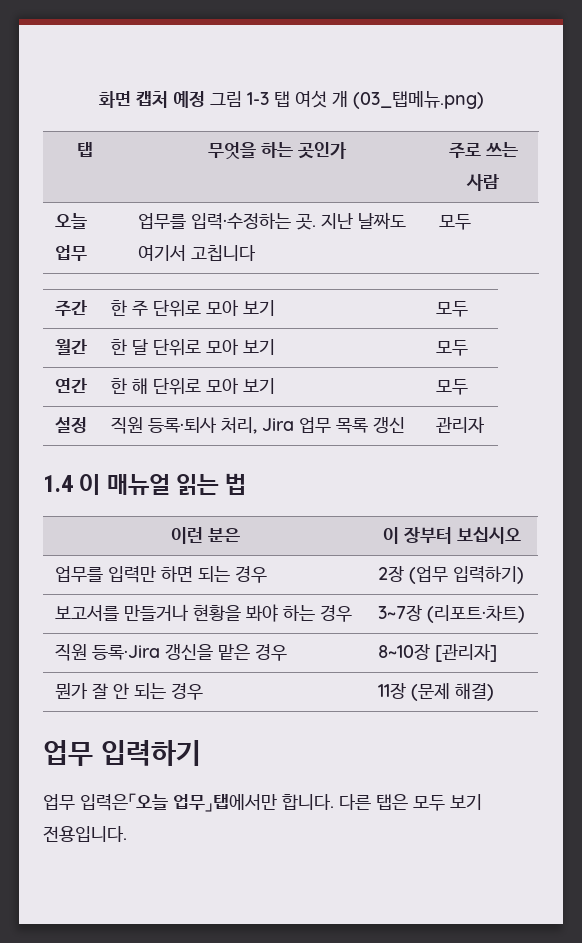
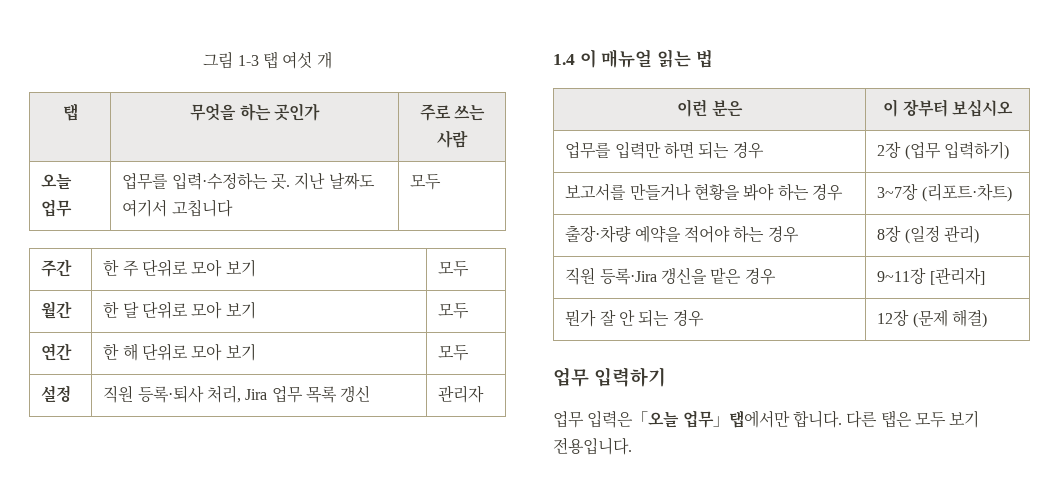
[98,91,205,108] 화면 캡처 예정 -> (203, 60) none
[352,91,484,109] (03_탭메뉴.png) -> (332, 60) none
(525, 614) none -> [565,225,799,243] [877,225,980,244] // 출장·차량 예약을 적어야 하는 경우 | 8장 (일정 관리)
[377,644,430,660] 8~10장 -> [877,267,927,284] 9~11장
[377,683,406,699] 11장 -> [877,309,910,326] 12장

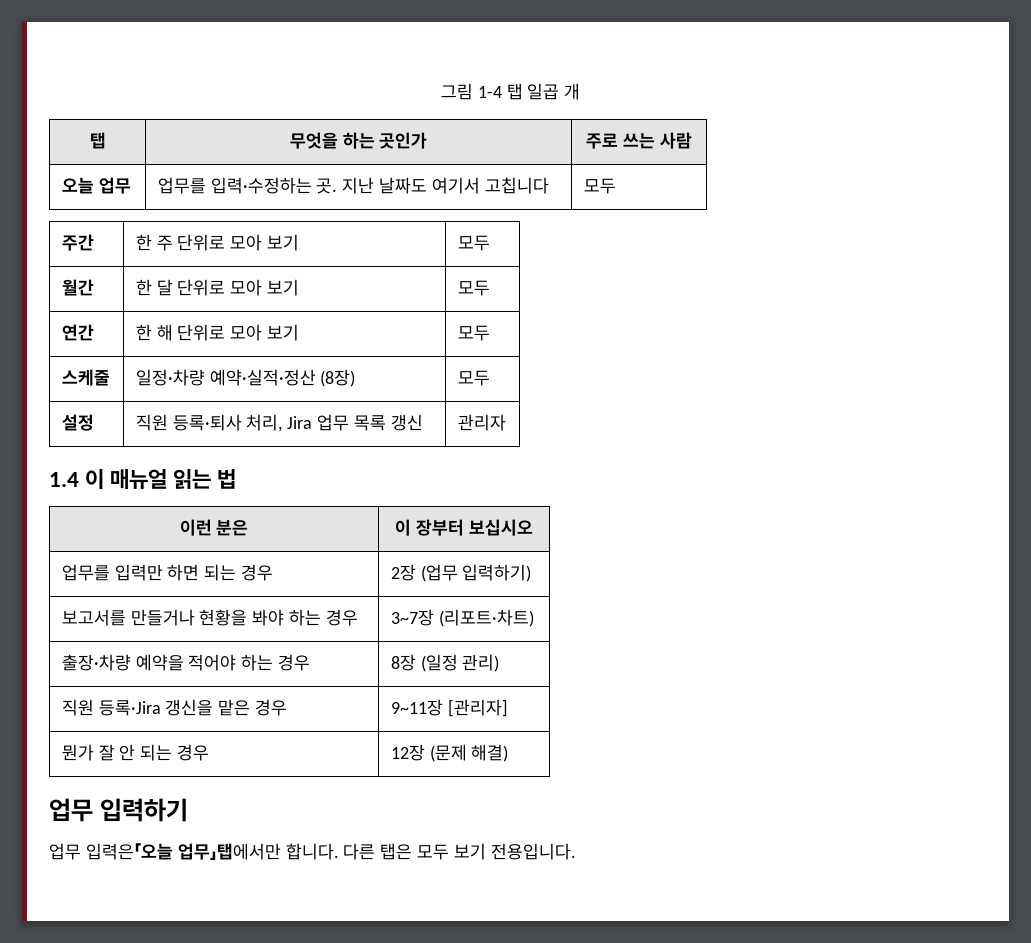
[237,51,313,69] 1-3 탭 여섯 -> [477,83,560,100] 1-4 탭 일곱
(470, 353) none -> [61,369,110,386] [135,369,356,387] [457,370,490,386] // 스케줄 | 일정·차량 예약·실적·정산 (8장) | 모두

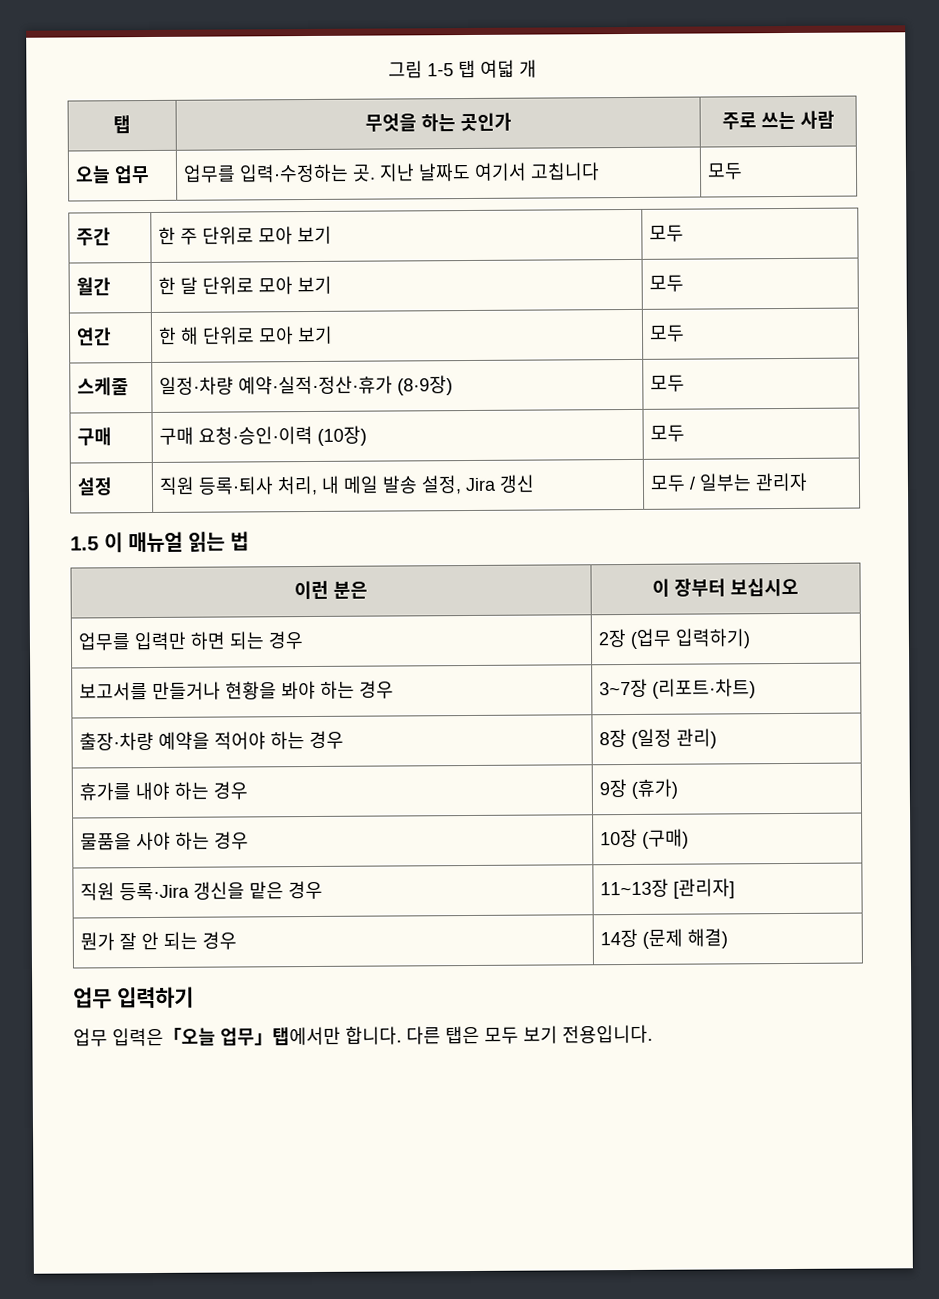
[477,83,560,100] 1-4 탭 일곱 -> [427,59,515,79] 1-5 탭 여덟
[209,369,356,387] 예약·실적·정산 (8장) -> [237,375,453,396] [649,374,685,392] [76,427,112,446] [158,425,367,446] 예약·실적·정산·휴가 (8·9장) | 모두 // 구매 | 구매 요청·승인·이력 (10장)
[287,414,423,431] Jira 업무 목록 갱신 | -> [320,474,535,495] [649,473,752,492] 내 메일 발송 설정, Jira 갱신 | 모두 / 일부는
[49,472,79,487] 1.4 -> [70,536,99,551] 1.5
(500, 663) none -> [78,781,248,801] [598,778,678,799] [79,831,249,851] [599,828,689,849] // 휴가를 내야 하는 경우 | 9장 (휴가) // 물품을 사야 하는 경우 | 10장 (구매)
[390,699,443,716] 9~11장 -> [599,878,669,898] 11~13장
[390,744,425,761] 12장 -> [599,928,638,948] 14장

